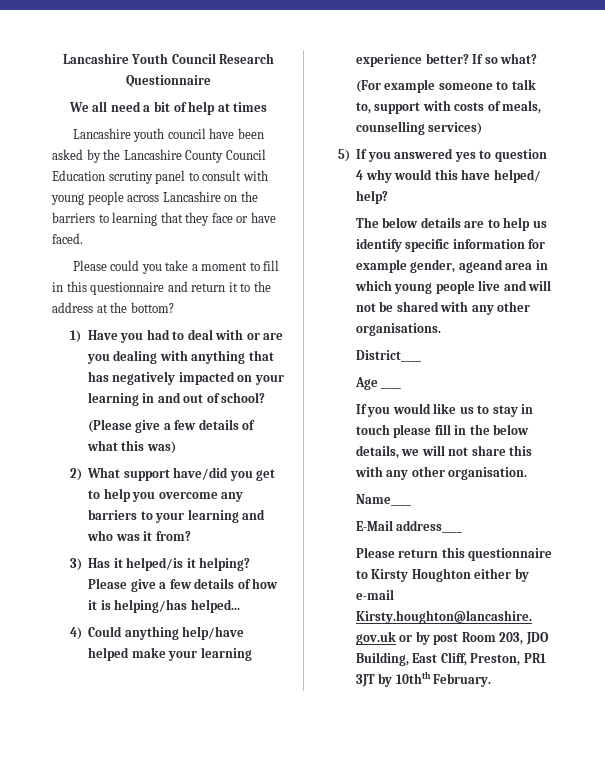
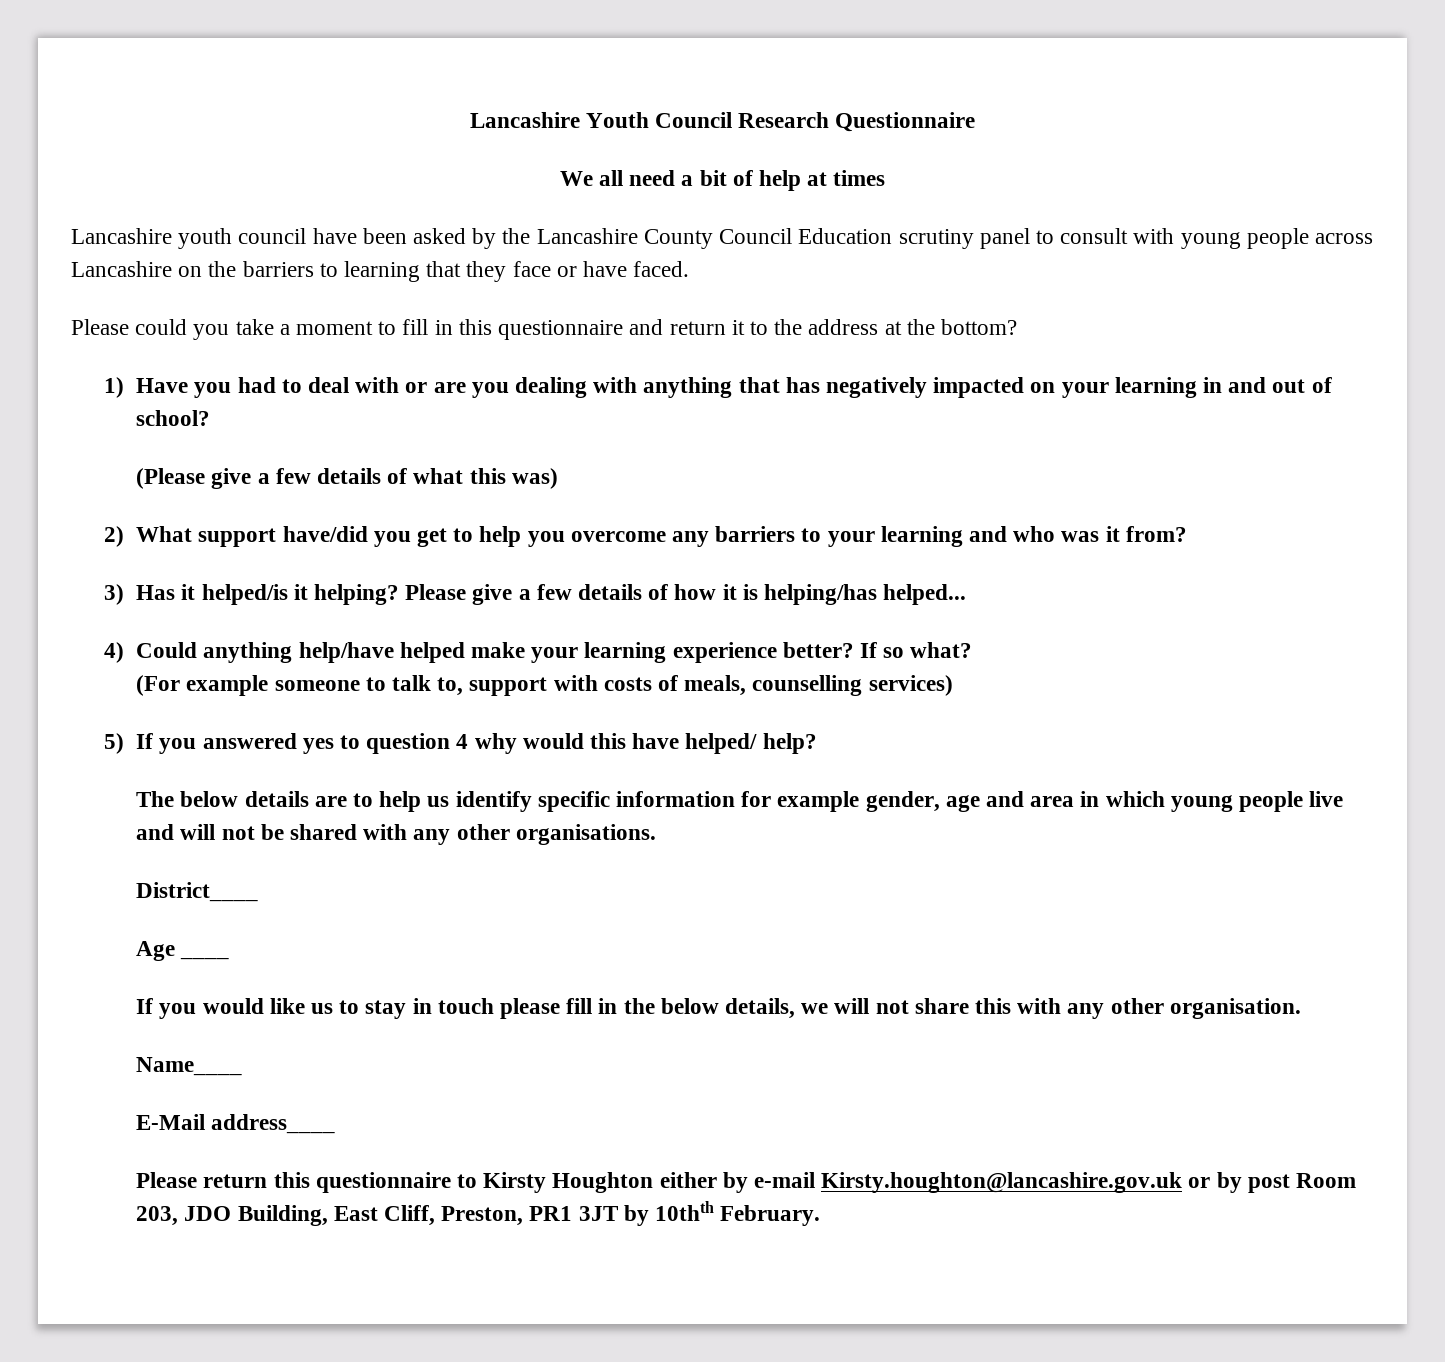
[458,259,503,273] ageand -> [945,791,1025,812] age and

